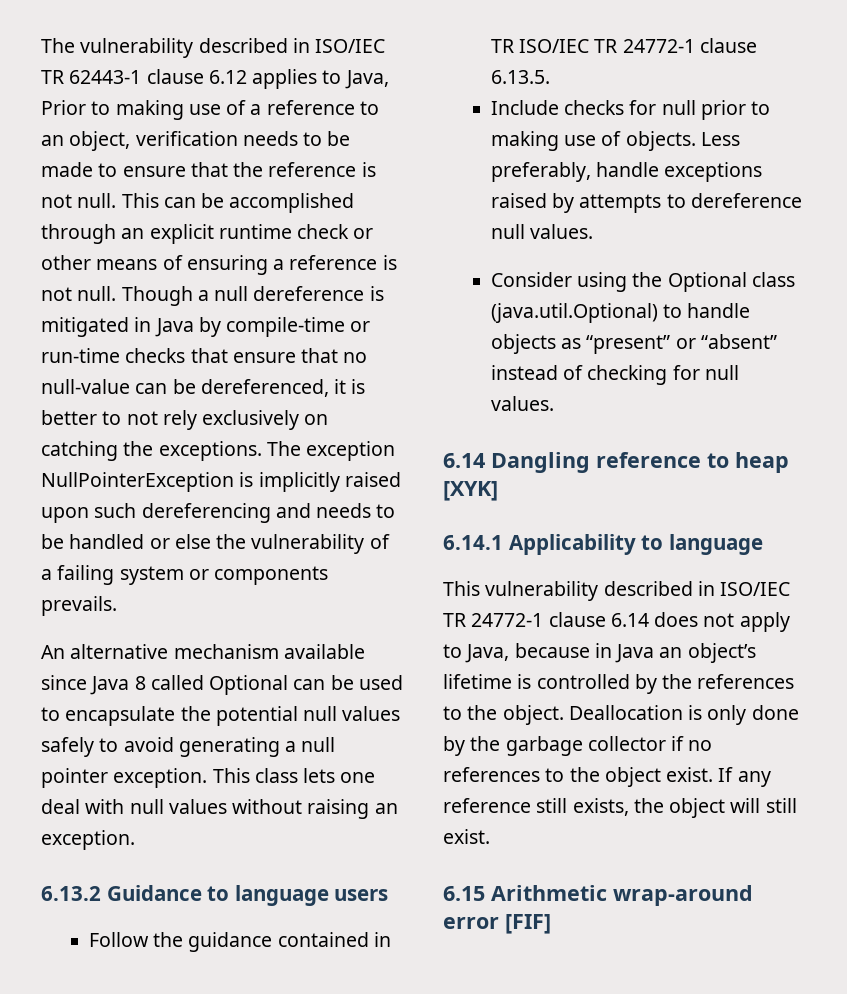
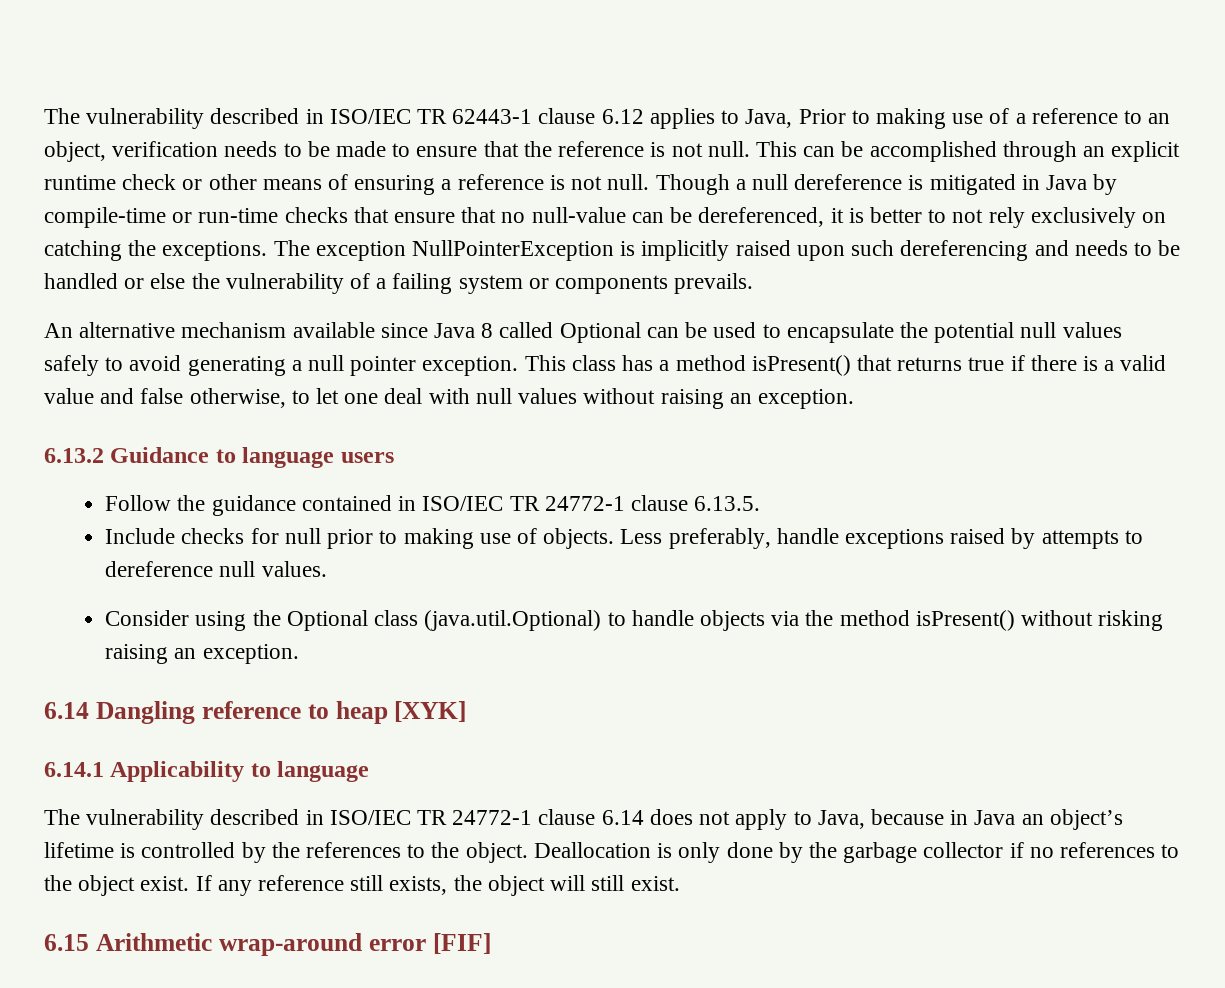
[303,768,336,783] lets -> [622,355,1167,376] [44,388,340,408] has a method isPresent() that returns true if there is a valid value and false otherwise, to let
[490,39,514,53] TR -> (417, 503) none
[560,334,777,354] [490,365,739,385] [490,396,554,411] as “present” or “absent” instead of checking for null values. -> [771,610,1164,631] [105,644,299,664] via the method isPresent() without risking raising an exception.
[443,581,480,596] This -> [44,809,80,825] The

